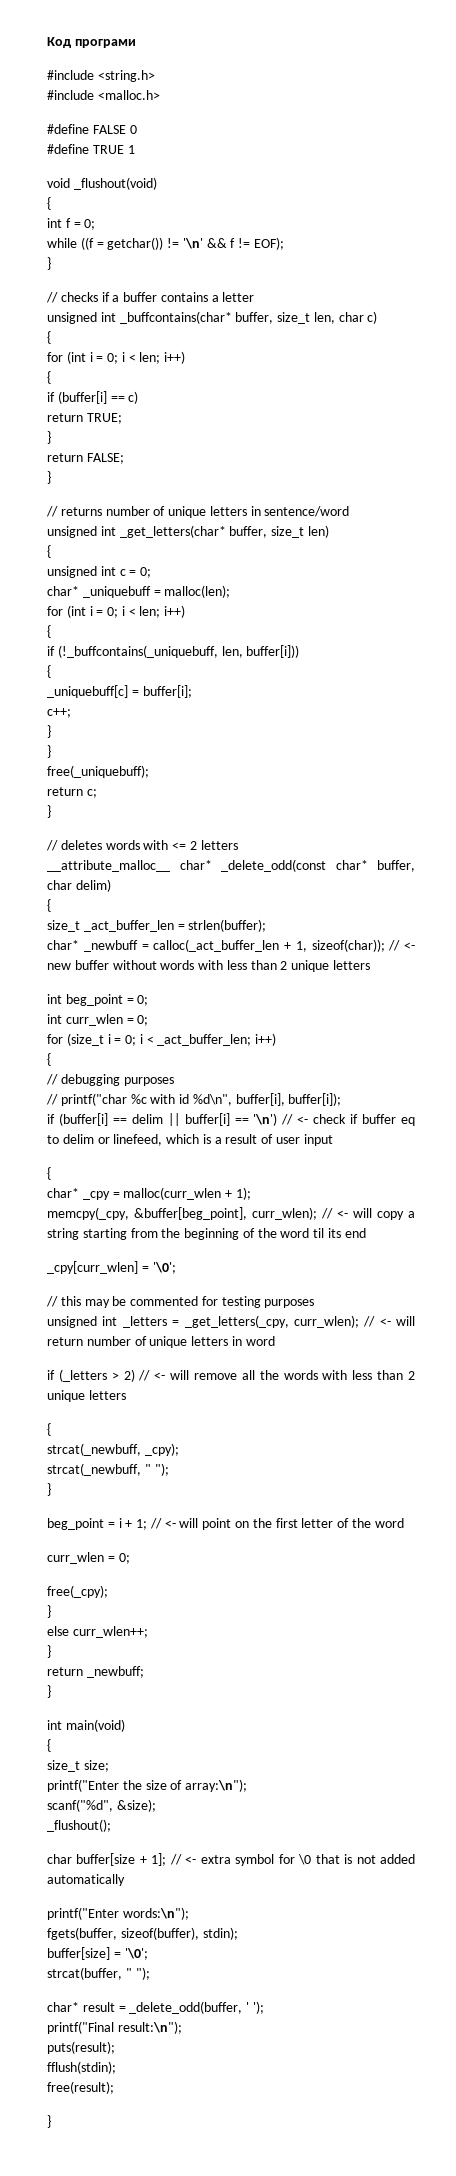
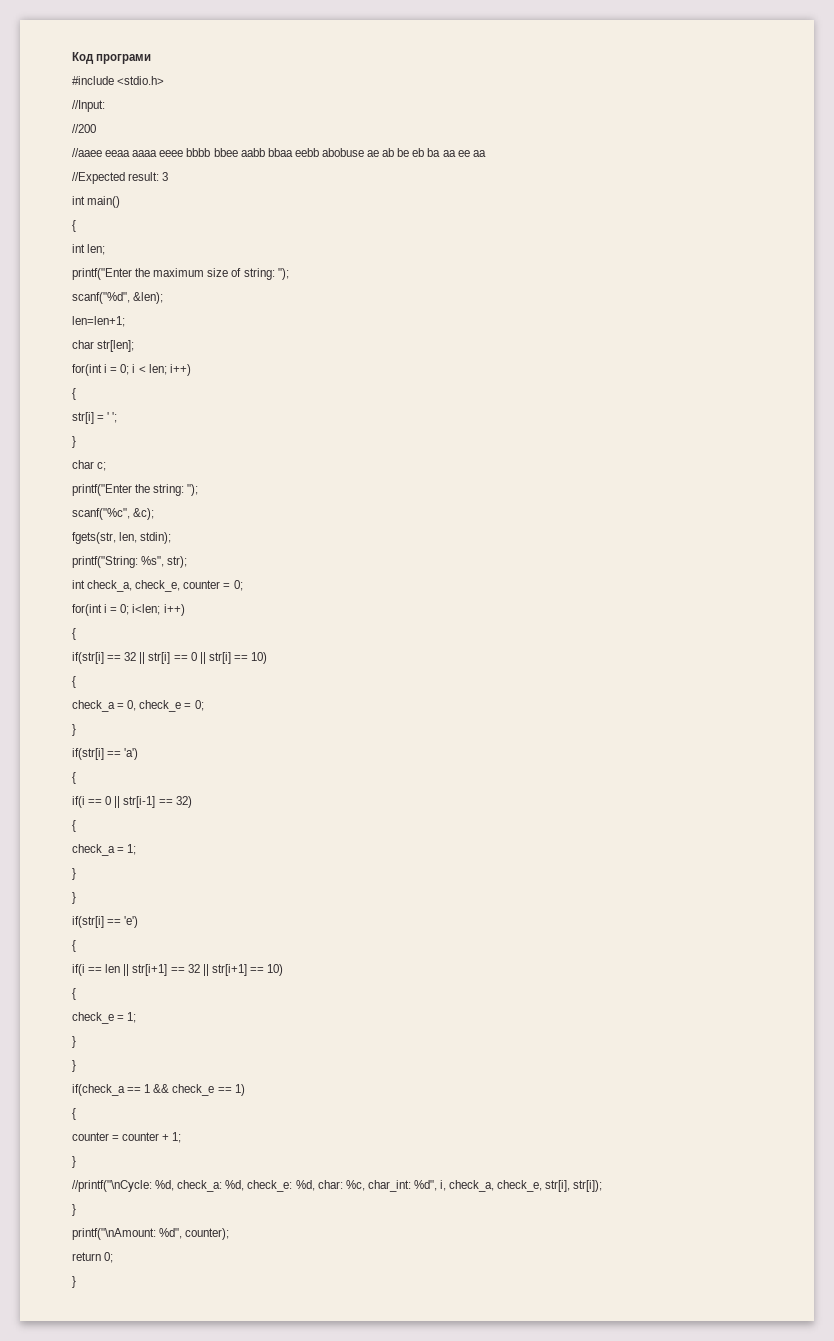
[97,70,155,82] [47,90,160,100] [47,124,137,134] [47,144,135,154] [47,177,157,190] [47,197,51,210] [47,218,96,230] [47,237,285,250] [47,257,51,270] [46,292,255,303] [47,311,378,324] [47,331,51,344] [47,351,186,364] [47,371,51,384] [47,391,139,404] [47,413,122,424] [47,431,51,444] [47,453,124,464] [47,471,51,484] [46,506,350,518] [47,525,329,538] [47,545,51,558] [47,566,152,578] [47,585,231,598] [47,605,186,618] [47,625,51,638] [47,645,300,658] [47,665,51,678] [47,685,192,698] [47,708,71,718] [47,725,51,738] [47,745,51,758] [47,765,149,778] [47,787,97,798] [47,805,51,818] [46,840,238,851] [47,859,415,872] [47,879,111,892] [47,899,51,912] [47,919,267,932] [47,939,415,952] [47,960,371,972] [47,994,149,1006] [47,1014,149,1026] [47,1033,277,1046] [47,1053,51,1066] [46,1074,174,1086] [46,1093,342,1106] [47,1113,415,1126] [47,1134,333,1146] [47,1167,51,1180] [47,1187,251,1200] [47,1207,415,1220] [47,1228,366,1240] [47,1261,176,1274] [46,1296,315,1308] [47,1315,415,1328] [47,1336,275,1348] [47,1369,415,1382] [47,1390,126,1402] [47,1423,51,1436] [47,1443,179,1456] [47,1463,169,1476] [47,1483,51,1496] [47,1518,404,1530] [47,1552,130,1564] [47,1585,108,1598] [47,1605,51,1618] [47,1626,148,1638] [47,1645,51,1658] [47,1666,144,1678] [47,1685,51,1698] [47,1719,125,1732] [47,1739,51,1752] [47,1760,109,1772] [47,1779,248,1792] [47,1799,156,1812] [47,1819,111,1832] [47,1853,415,1866] [47,1874,125,1886] [47,1907,189,1920] [47,1927,238,1940] [47,1947,148,1960] [47,1967,150,1980] [47,2001,264,2014] [47,2021,182,2034] [47,2041,115,2054] [47,2061,116,2074] [47,2081,114,2094] <string.h> // #include <malloc.h> // #define FALSE 0 // #define TRUE 1 // void _flushout(void) // { // int f = 0; // while ((f = getchar()) != '\n' && f != EOF); // } // // checks if a buffer contains a letter // unsigned int _buffcontains(char* buffer, size_t len, char c) // { // for (int i = 0; i < len; i++) // { // if (buffer[i] == c) // return TRUE; // } // return FALSE; // } // // returns number of unique letters in sentence/word // unsigned int _get_letters(char* buffer, size_t len) // { // unsigned int c = 0; // char* _uniquebuff = malloc(len); // for (int i = 0; i < len; i++) // { // if (!_buffcontains(_uniquebuff, len, buffer[i])) // { // _uniquebuff[c] = buffer[i]; // c++; // } // } // free(_uniquebuff); // return c; // } // // deletes words with <= 2 letters // __attribute_malloc__ char* _delete_odd(const char* buffer, char delim) // { // size_t _act_buffer_len = strlen(buffer); // char* _newbuff = calloc(_act_buffer_len + 1, sizeof(char)); // <- new buffer without words with less than 2 unique letters // int beg_point = 0; // int curr_wlen = 0; // for (size_t i = 0; i < _act_buffer_len; i++) // { // // debugging purposes // // printf("char %c with id %d\n", buffer[i], buffer[i]); // if (buffer[i] == delim || buffer[i] == '\n') // <- check if buffer eq to delim or linefeed, which is a result of user input // { // char* _cpy = malloc(curr_wlen + 1); // memcpy(_cpy, &buffer[beg_point], curr_wlen); // <- will copy a string starting from the beginning of the word til its end // _cpy[curr_wlen] = '\0'; // // this may be commented for testing purposes // unsigned int _letters = _get_letters(_cpy, curr_wlen); // <- will return number of unique letters in word // if (_letters > 2) // <- will remove all the words with less than 2 unique letters // { // strcat(_newbuff, _cpy); // strcat(_newbuff, " "); // } // beg_point = i + 1; // <- will point on the first letter of the word // curr_wlen = 0; // free(_cpy); // } // else curr_wlen++; // } // return _newbuff; // } // int main(void) // { // size_t size; // printf("Enter the size of array:\n"); // scanf("%d", &size); // _flushout(); // char buffer[size + 1]; // <- extra symbol for \0 that is not added automatically // printf("Enter words:\n"); // fgets(buffer, sizeof(buffer), stdin); // buffer[size] = '\0'; // strcat(buffer, " "); // char* result = _delete_odd(buffer, ' '); // printf("Final result:\n"); // puts(result); // fflush(stdin); // free(result); -> [117,76,165,85] [72,100,105,112] [72,124,96,133] [72,148,486,157] [72,172,169,184] [72,196,121,208] [72,220,76,232] [72,244,106,255] [72,268,289,280] [72,292,164,304] [72,316,125,327] [72,340,135,352] [72,364,191,376] [72,388,76,400] [72,412,118,424] [72,436,76,448] [72,460,107,471] [72,484,199,496] [72,508,155,520] [72,532,172,544] [72,556,188,568] [72,580,243,592] [72,604,185,616] [72,628,76,640] [72,652,268,664] [72,676,76,688] [72,700,204,712] [72,724,76,736] [72,748,139,760] [72,772,76,784] [72,796,192,808] [72,820,76,832] [72,844,137,856] [72,868,76,880] [72,892,76,904] [72,916,139,928] [72,940,76,952] [72,964,284,976] [72,988,76,1000] [72,1012,137,1024] [72,1036,76,1048] [72,1060,76,1072] [72,1084,245,1096] [72,1108,76,1120] [72,1132,182,1143] [72,1156,76,1168] [72,1180,603,1192] [72,1204,76,1216] [72,1228,230,1240] [72,1252,114,1263] <stdio.h> // //Input: // //200 // //aaee eeaa aaaa eeee bbbb bbee aabb bbaa eebb abobuse ae ab be eb ba aa ee aa // //Expected result: 3 // int main() // { // int len; // printf("Enter the maximum size of string: "); // scanf("%d", &len); // len=len+1; // char str[len]; // for(int i = 0; i < len; i++) // { // str[i] = ' '; // } // char c; // printf("Enter the string: "); // scanf("%c", &c); // fgets(str, len, stdin); // printf("String: %s", str); // int check_a, check_e, counter = 0; // for(int i = 0; i<len; i++) // { // if(str[i] == 32 || str[i] == 0 || str[i] == 10) // { // check_a = 0, check_e = 0; // } // if(str[i] == 'a') // { // if(i == 0 || str[i-1] == 32) // { // check_a = 1; // } // } // if(str[i] == 'e') // { // if(i == len || str[i+1] == 32 || str[i+1] == 10) // { // check_e = 1; // } // } // if(check_a == 1 && check_e == 1) // { // counter = counter + 1; // } // //printf("\nCycle: %d, check_a: %d, check_e: %d, char: %c, char_int: %d", i, check_a, check_e, str[i], str[i]); // } // printf("\nAmount: %d", counter); // return 0;

